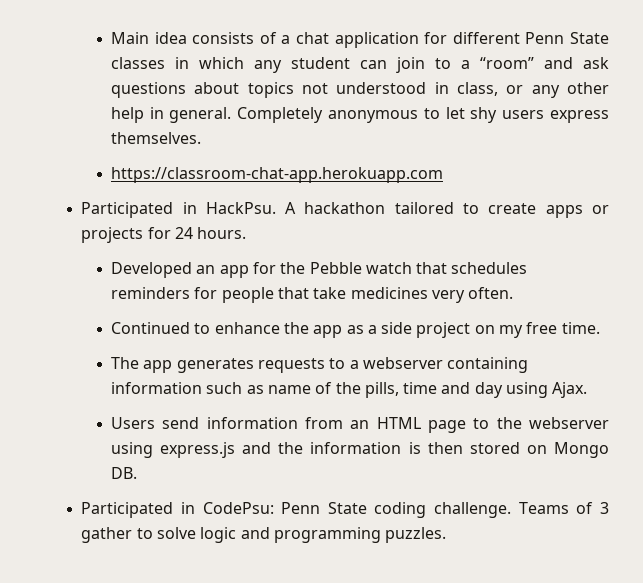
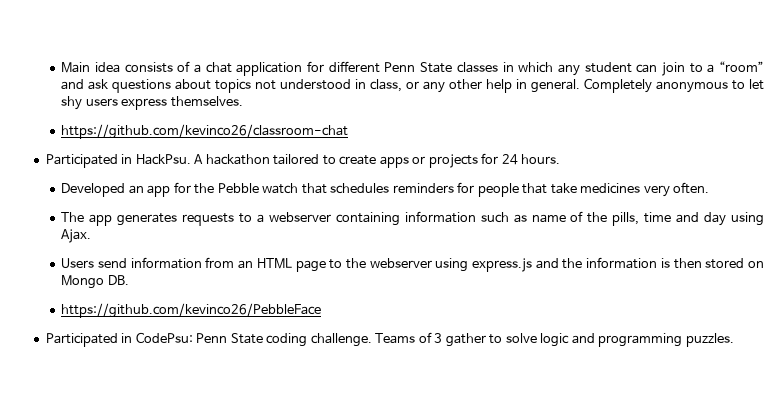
[110,167,443,183] https://classroom-chat-app.herokuapp.com -> [61,124,349,139] https://github.com/kevinco26/classroom-chat
[110,322,600,338] // Continued to enhance the app as a side project on my free time. -> (710, 188) none
(137, 473) none -> [61,303,322,318] // https://github.com/kevinco26/PebbleFace

